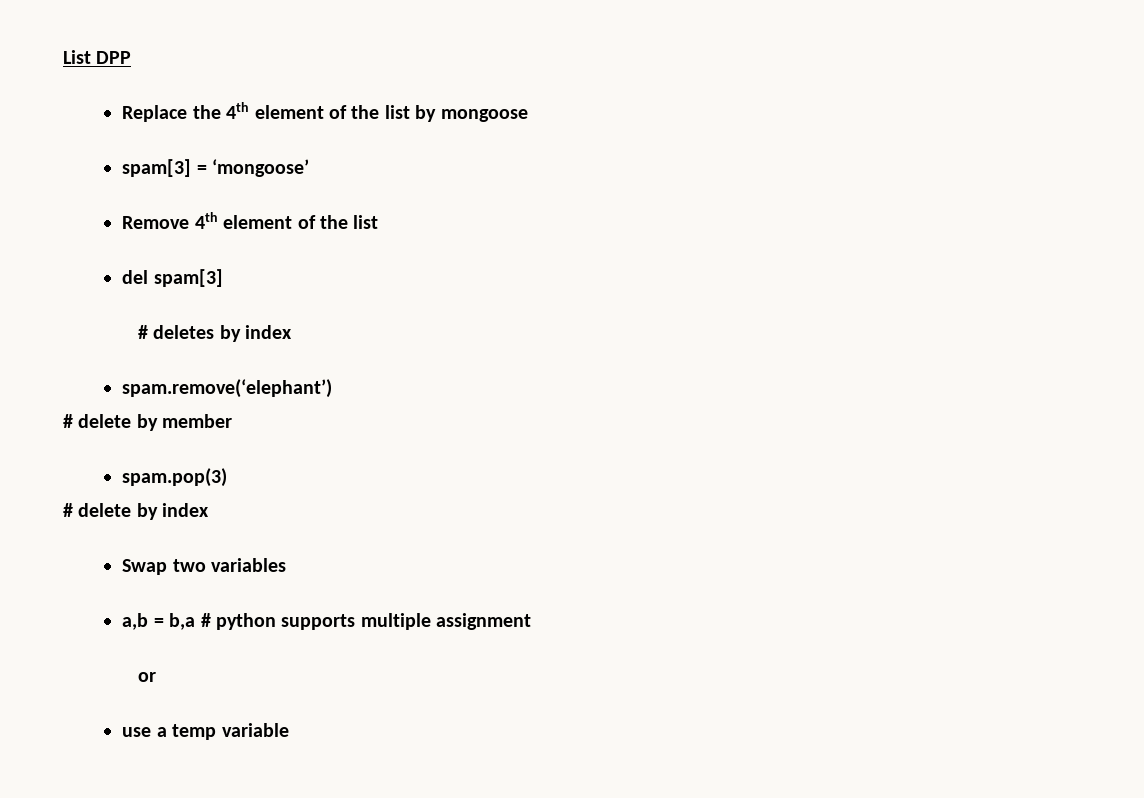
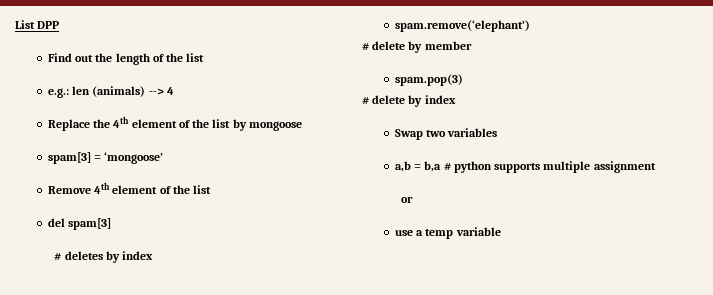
(132, 57) none -> [47,53,205,65] [47,86,174,98] // Find out the length of the list // e.g.: len (animals) --> 4

